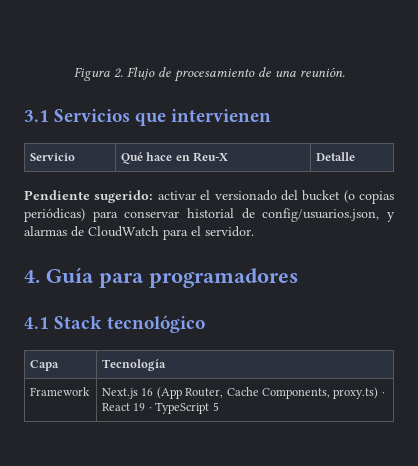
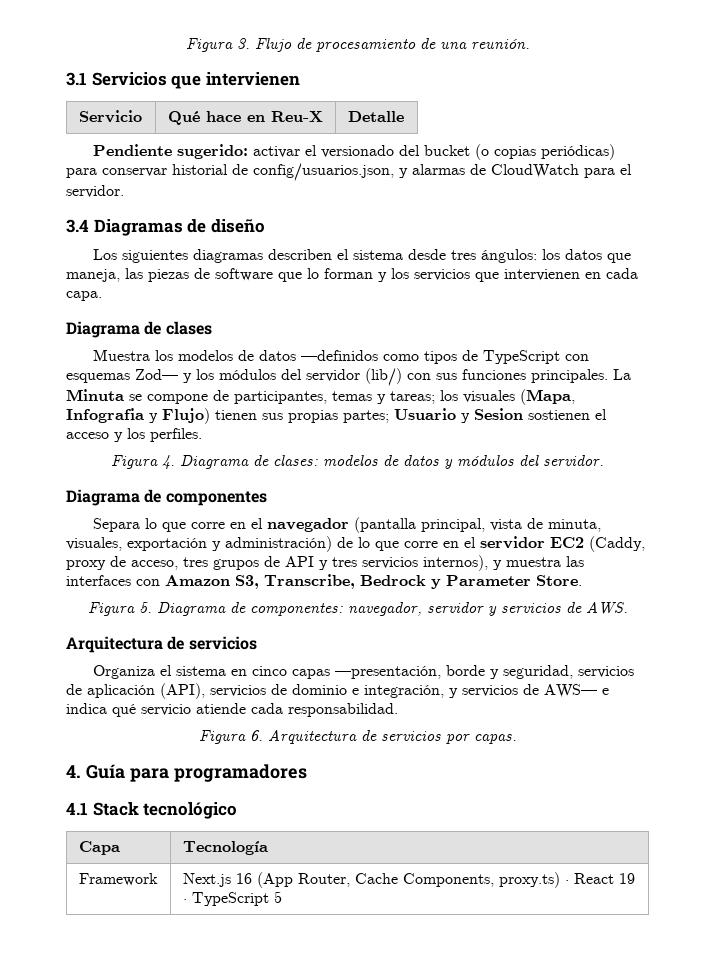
[73,67,123,81] Figura 2. -> [185,38,250,52] Figura 3.
(254, 231) none -> [66,219,265,236] [93,249,632,263] [66,268,638,282] [66,291,102,301] [66,321,212,338] [93,349,590,364] [66,368,631,386] [66,389,575,405] [66,408,607,424] [66,428,202,442] [111,455,604,469] [66,489,267,506] [93,517,602,533] [66,536,645,552] [66,555,584,571] [66,574,582,589] [87,601,628,616] [66,636,257,653] [93,665,635,679] [66,683,609,699] [66,703,398,717] [198,729,517,744] // 3.4 Diagramas de diseño // Los siguientes diagramas describen el sistema desde tres ángulos: los datos que maneja, las piezas de software que lo forman y los servicios que intervienen en cada capa. // Diagrama de clases // Muestra los modelos de datos —definidos como tipos de TypeScript con esquemas Zod— y los módulos del servidor (lib/) con sus funciones principales. La Minuta se compone de participantes, temas y tareas; los visuales (Mapa, Infografia y Flujo) tienen sus propias partes; Usuario y Sesion sostienen el acceso y los perfiles. // Figura 4. Diagrama de clases: modelos de datos y módulos del servidor. // Diagrama de componentes // Separa lo que corre en el navegador (pantalla principal, vista de minuta, visuales, exportación y administración) de lo que corre en el servidor EC2 (Caddy, proxy de acceso, tres grupos de API y tres servicios internos), y muestra las interfaces con Amazon S3, Transcribe, Bedrock y Parameter Store. // Figura 5. Diagrama de componentes: navegador, servidor y servicios de AWS. // Arquitectura de servicios // Organiza el sistema en cinco capas —presentación, borde y seguridad, servicios de aplicación (API), servicios de dominio e integración, y servicios de AWS— e indica qué servicio atiende cada responsabilidad. // Figura 6. Arquitectura de servicios por capas.

